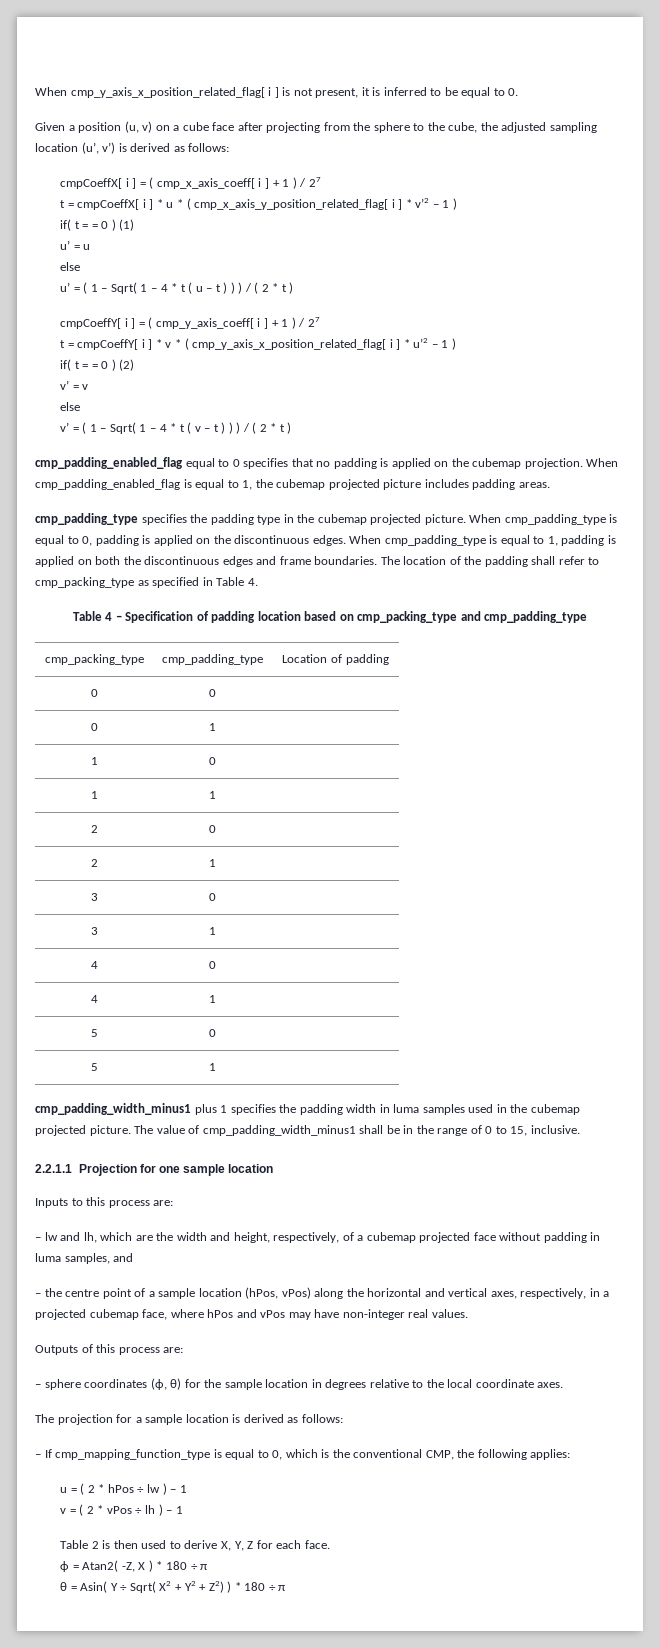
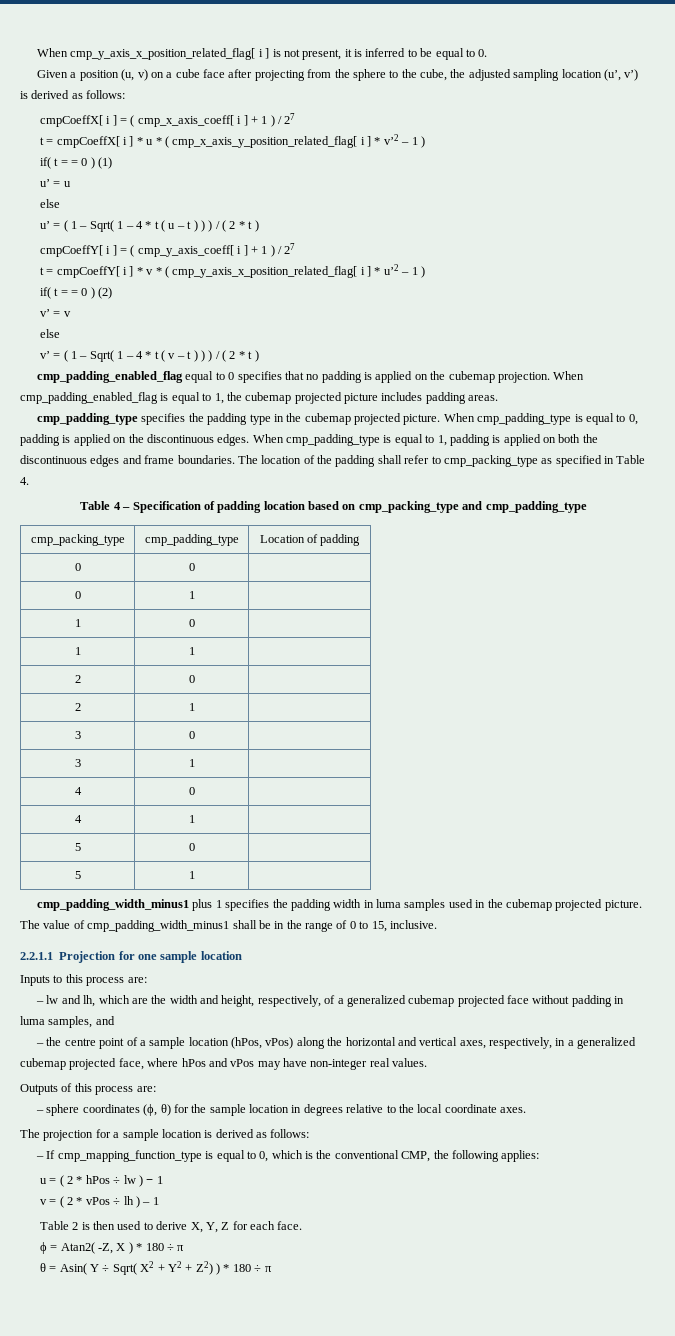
(364, 1238) none -> [346,995,406,1007] generalized
[35,1309,139,1320] projected cubemap -> [577,1037,637,1049] [20,1058,117,1070] generalized cubemap projected

